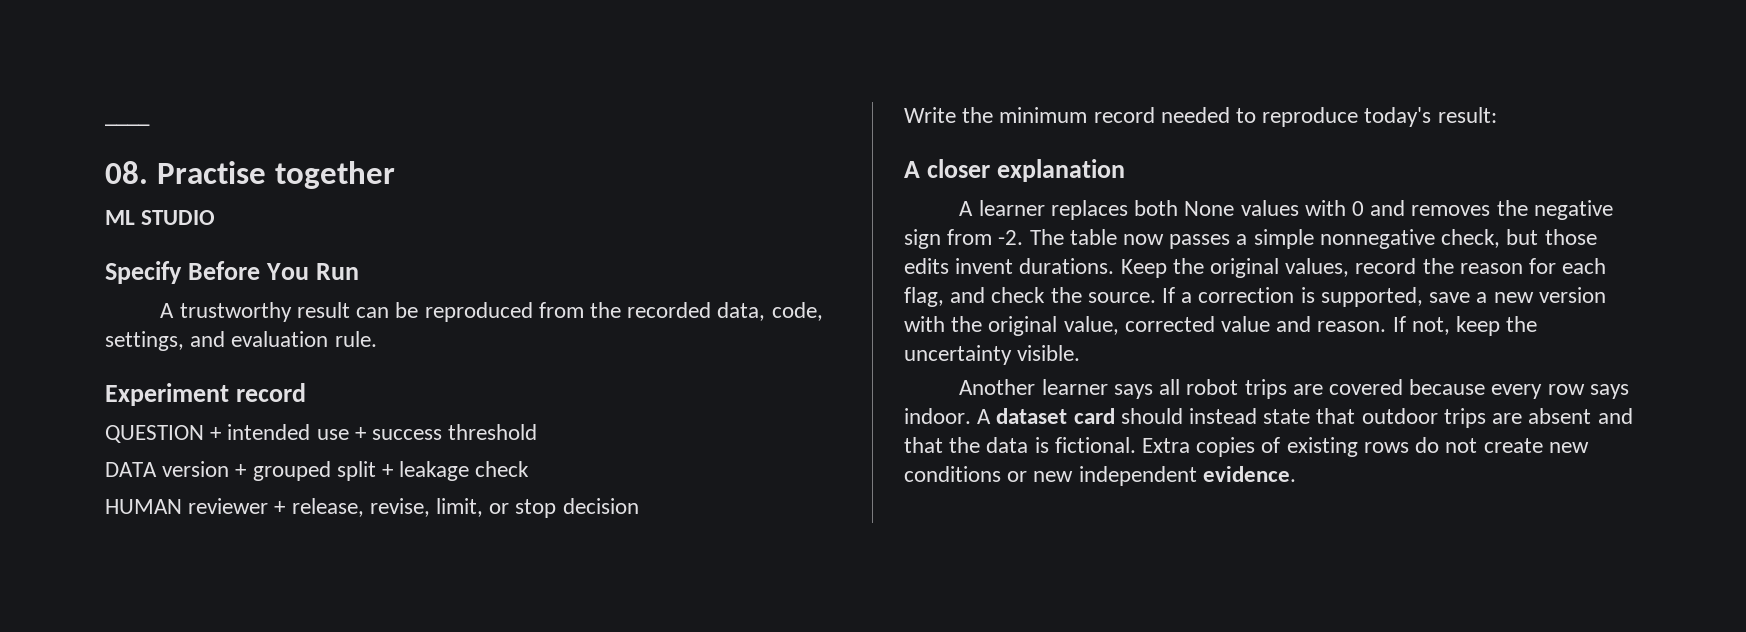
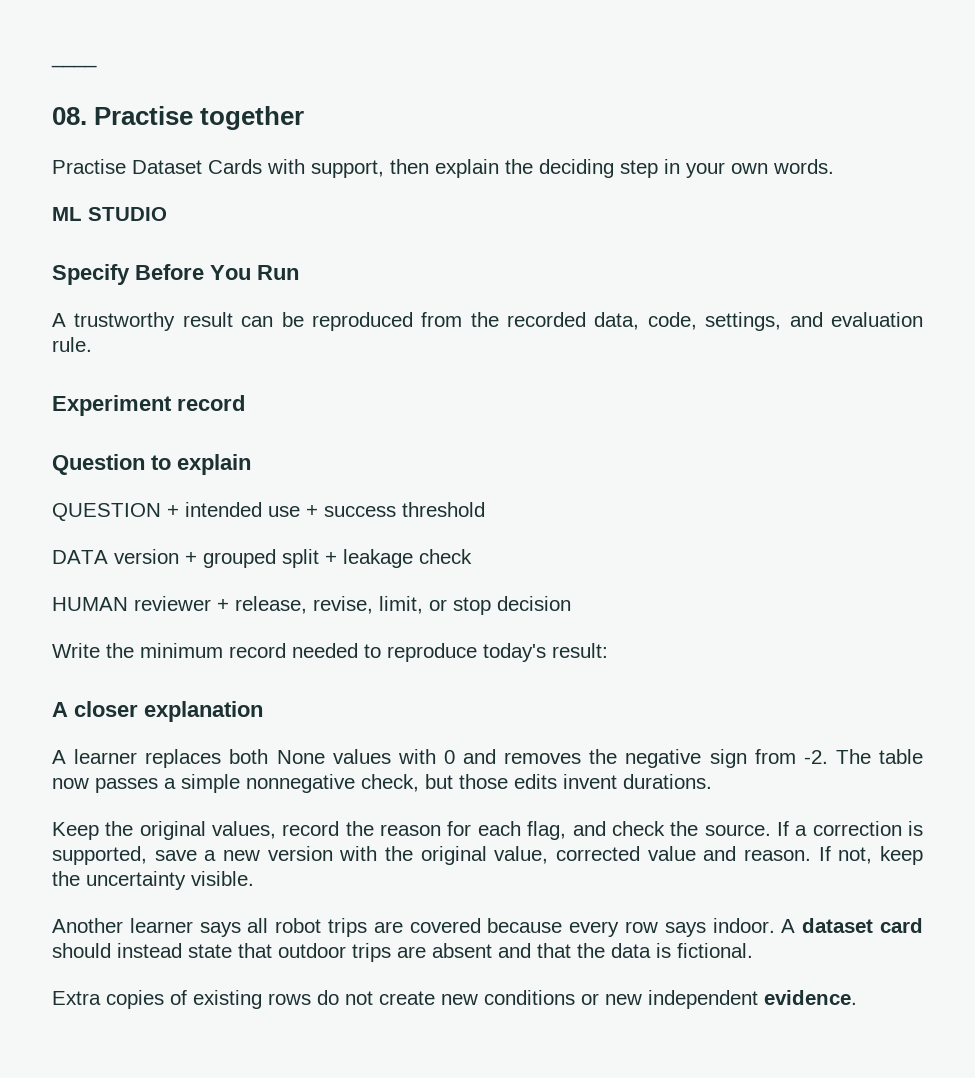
(395, 175) none -> [52,159,834,178] // Practise Dataset Cards with support, then explain the deciding step in your own words.
(307, 392) none -> [52,454,251,475] // Question to explain
(1115, 266) none -> (712, 781) //
(1136, 445) none -> (753, 950) //

